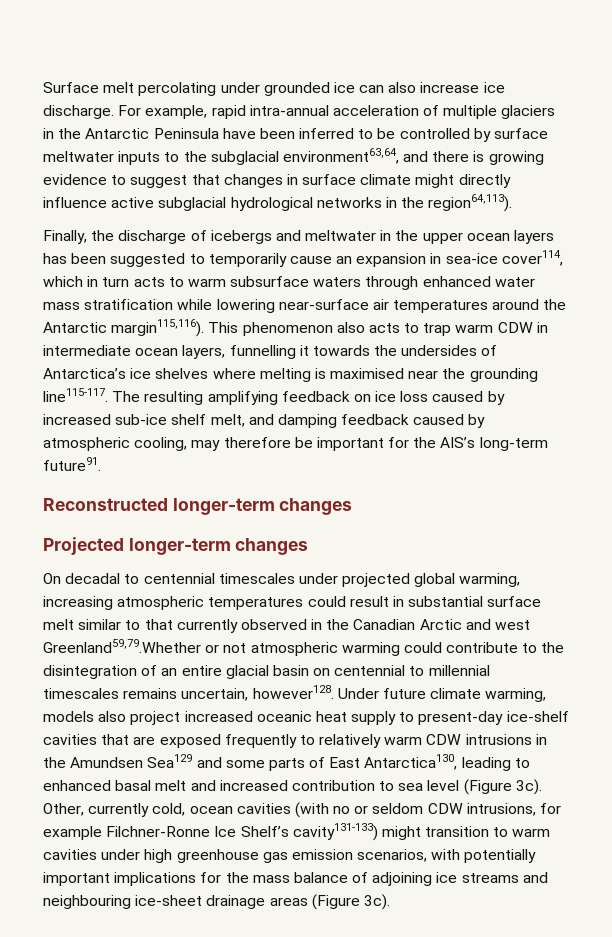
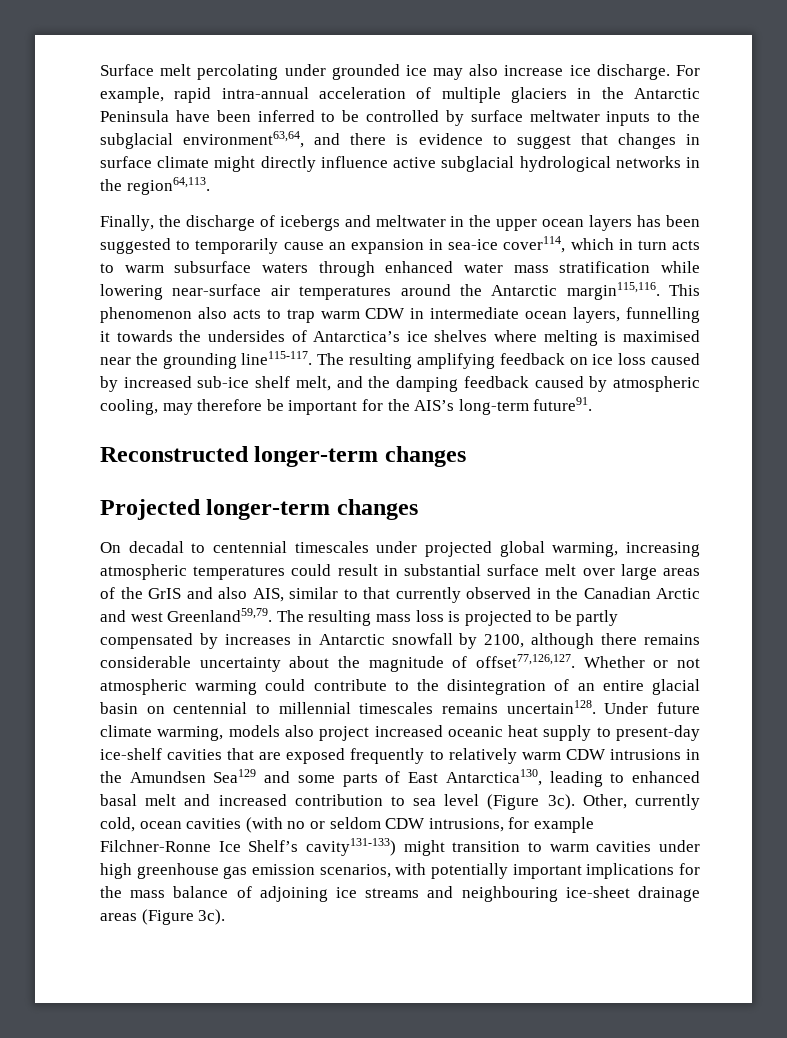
[359,85,385,93] can -> [433,68,464,80] may
[488,151,544,165] growing -> (409, 139) none
[428,194,513,212] region64,113). -> [126,177,210,195] region64,113.
[111,319,205,337] margin115,116). -> [566,282,660,300] margin115,116.
(274, 419) none -> [368,376,391,388] the
(74, 624) none -> [582,564,700,580] [100,587,284,602] over large areas of the GrIS and also AIS,
[43,639,201,653] Greenland59,79.Whether -> [167,608,619,626] [100,633,700,649] [100,654,645,672] Greenland59,79. The resulting mass loss is projected to be partly compensated by increases in Antarctic snowfall by 2100, although there remains considerable uncertainty about the magnitude of offset77,126,127. Whether
[181,685,334,701] uncertain, however128. -> [506,700,596,714] uncertain128.

